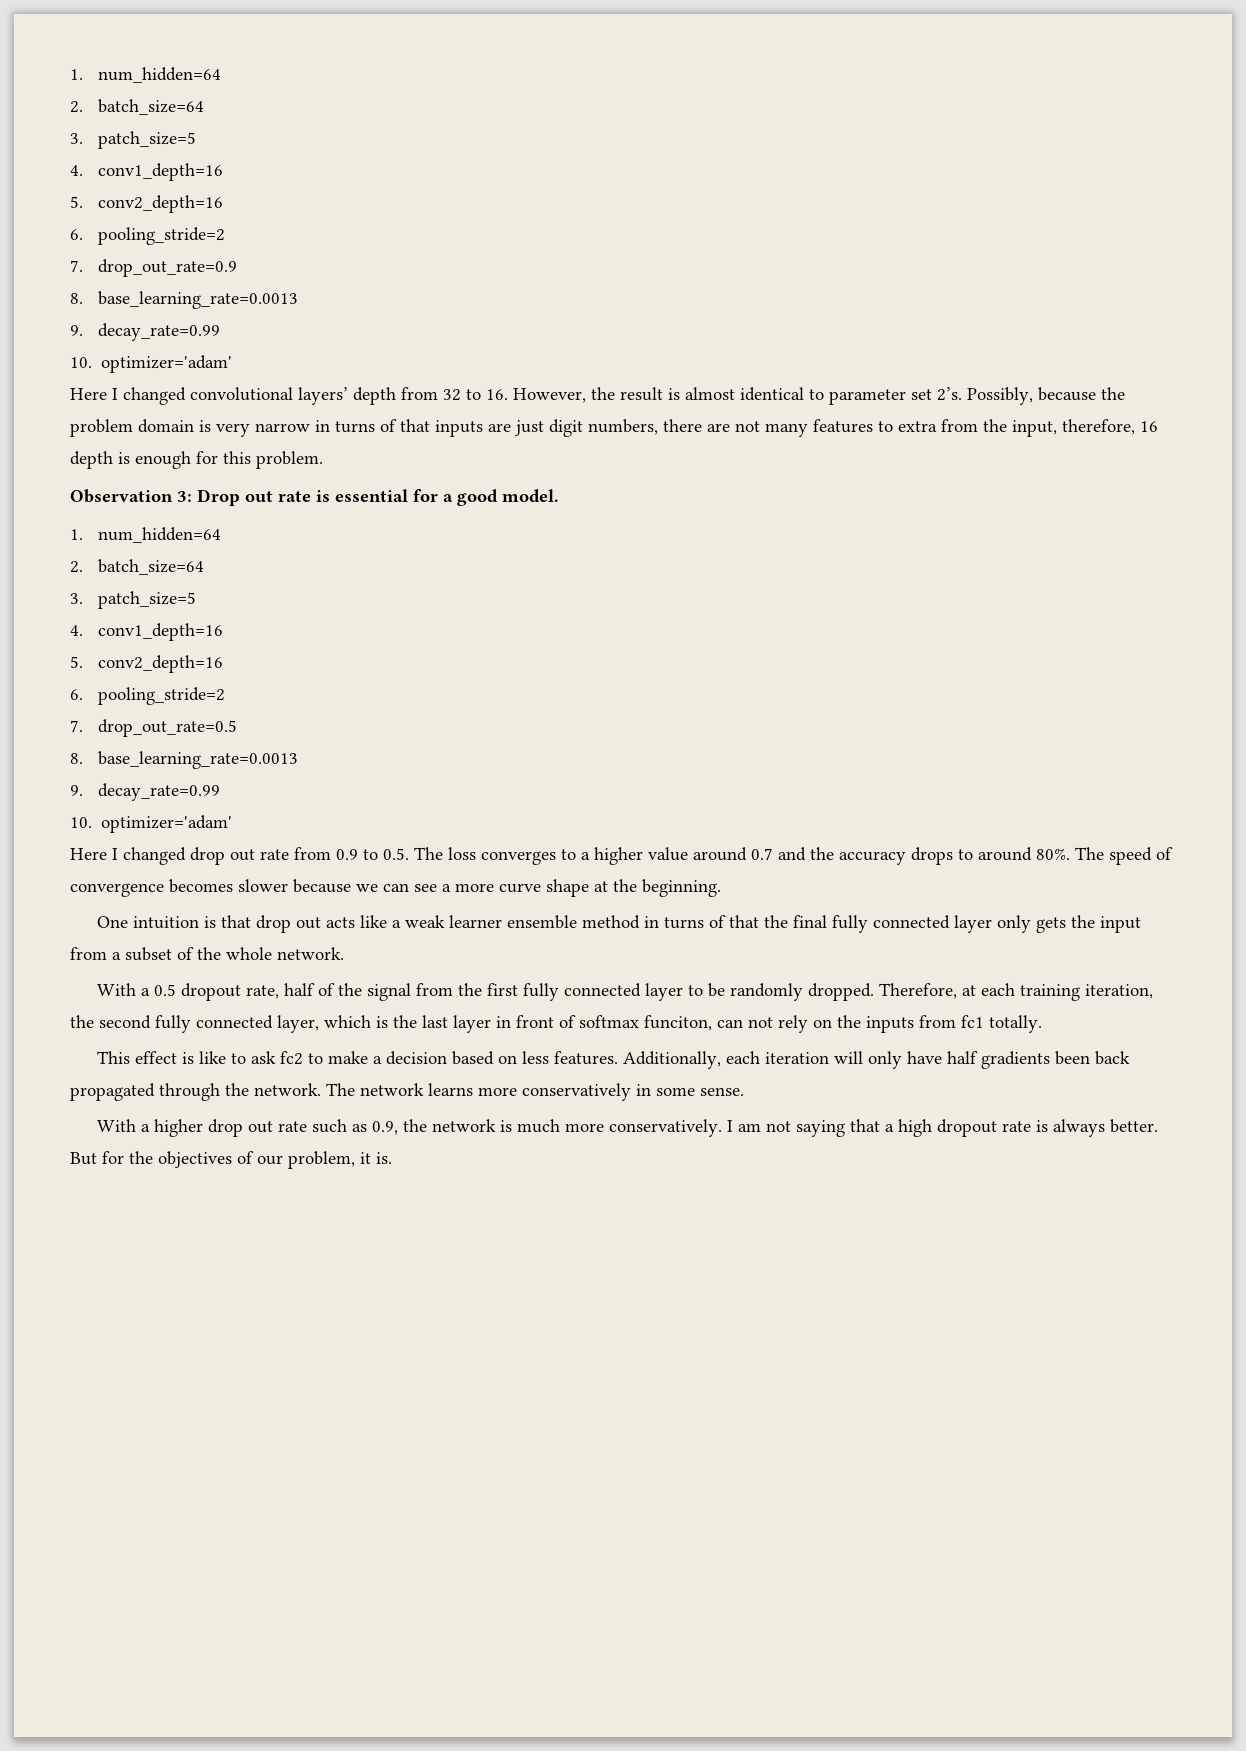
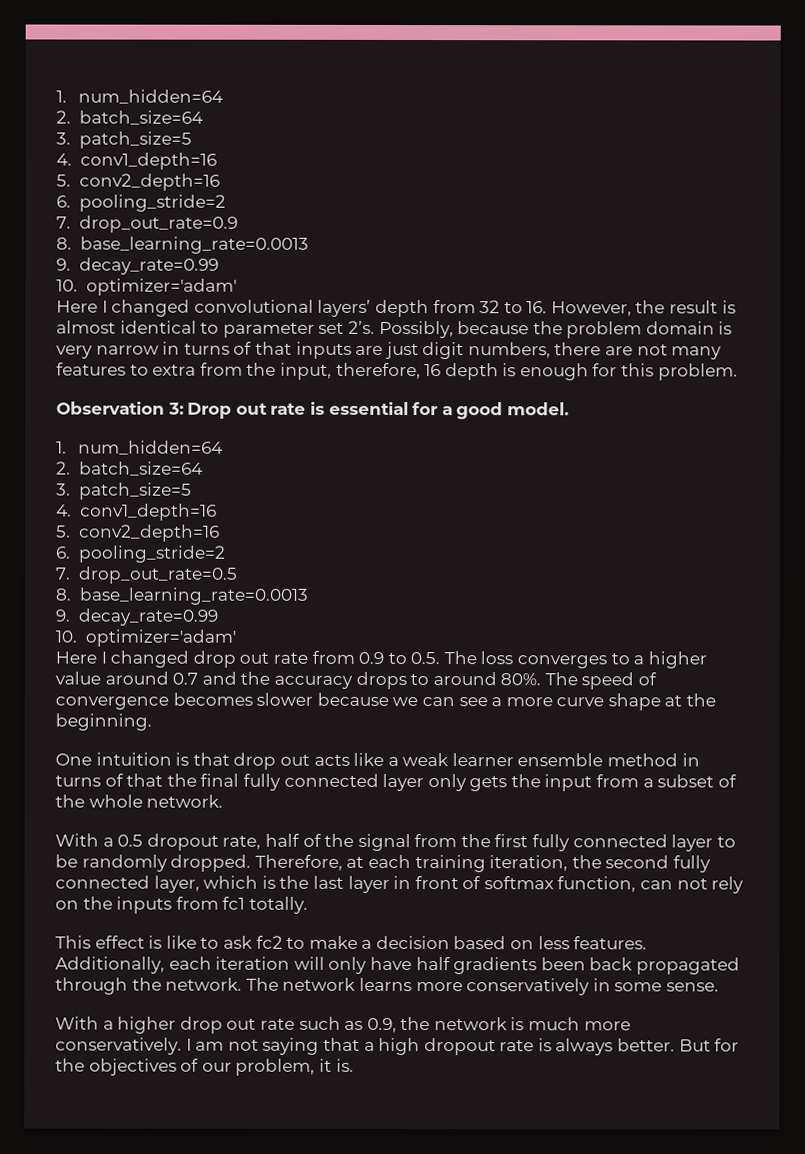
[644,1015,712,1031] funciton, -> [557,876,637,893] function,

